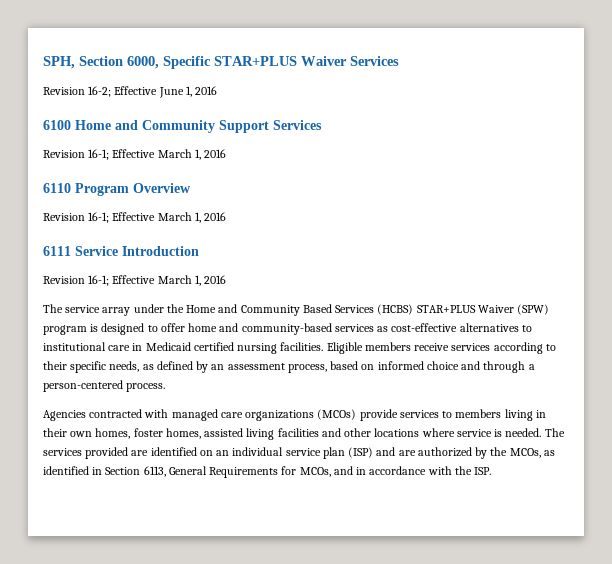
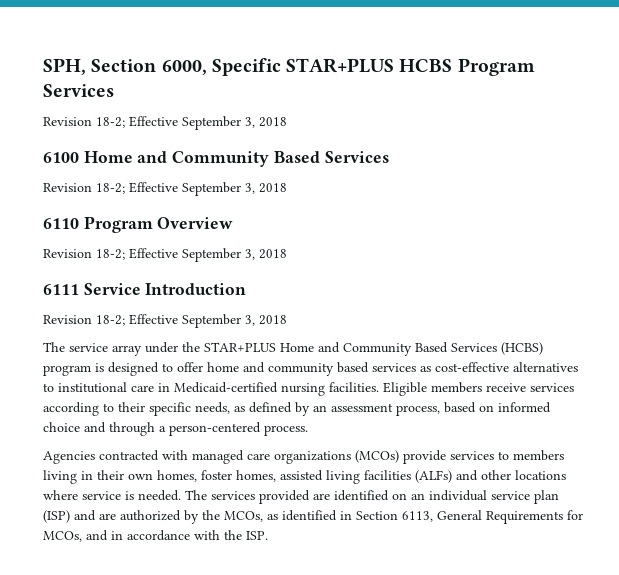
[301,56,399,66] [43,86,218,98] Waiver Services // Revision 16-2; Effective June 1, 2016 -> [399,58,535,76] [43,84,114,97] [43,116,287,130] HCBS Program Services // Revision 18-2; Effective September 3, 2018
[219,120,322,133] [43,149,227,160] Support Services // Revision 16-1; Effective March 1, 2016 -> [273,151,389,163] [43,182,287,196] Based Services // Revision 18-2; Effective September 3, 2018
[88,212,227,223] 16-1; Effective March 1, 2016 -> [96,248,287,262] 18-2; Effective September 3, 2018
[88,275,227,286] 16-1; Effective March 1, 2016 -> [96,314,287,328] 18-2; Effective September 3, 2018
(184, 308) none -> [204,342,276,352] STAR+PLUS
[416,304,550,315] STAR+PLUS Waiver (SPW) -> (543, 348) none
[241,323,332,335] community-based -> [268,362,369,376] community based
[145,342,234,351] Medicaid certified -> [174,382,278,393] Medicaid-certified
(319, 432) none -> [415,470,452,483] (ALFs)

